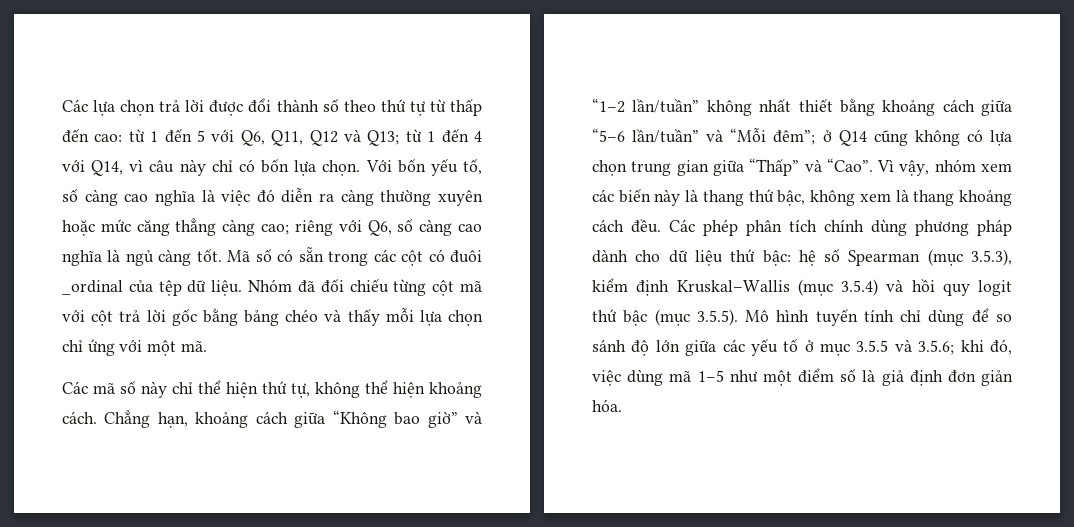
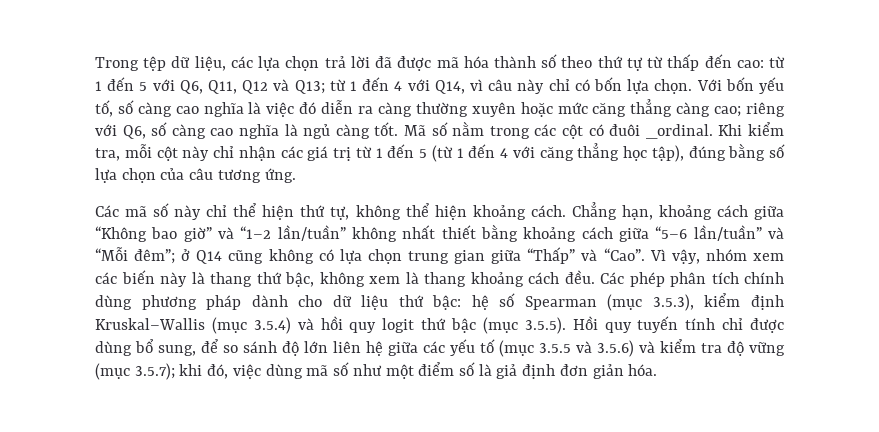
[62,98,272,116] Các lựa chọn trả lời được đổi -> [95,56,489,71] Trong tệp dữ liệu, các lựa chọn trả lời đã được mã hóa
[277,247,324,262] có sẵn -> [452,121,485,136] nằm
[62,279,482,296] [62,308,484,326] [62,339,207,356] _ordinal của tệp dữ liệu. Nhóm đã đối chiếu từng cột mã với cột trả lời gốc bằng bảng chéo và thấy mỗi lựa chọn chỉ ứng với một mã. -> [645,122,785,139] [95,143,785,162] [95,168,296,183] _ordinal. Khi kiểm tra, mỗi cột này chỉ nhận các giá trị từ 1 đến 5 (từ 1 đến 4 với căng thẳng học tập), đúng bằng số lựa chọn của câu tương ứng.
[745,309,810,322] Mô hình -> [572,316,632,333] Hồi quy
[928,309,965,326] dùng -> [750,318,784,333] [95,339,196,356] được dùng bổ sung,
(680, 346) none -> [333,341,383,356] liên hệ
[804,339,955,356] ở mục 3.5.5 và 3.5.6; -> [499,339,785,357] [95,363,175,380] (mục 3.5.5 và 3.5.6) và kiểm tra độ vững (mục 3.5.7);
[697,370,724,382] 1–5 -> [333,362,350,376] số

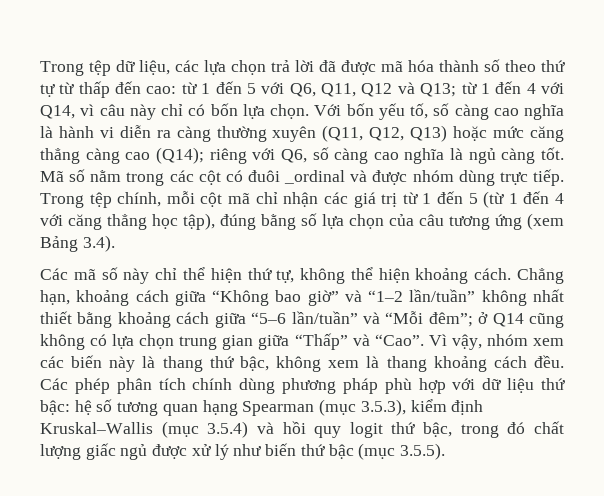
[266,102,317,117] việc đó -> [58,126,114,138] hành vi
(516, 109) none -> [322,125,448,142] (Q11, Q12, Q13)
[714,106,742,117] cao; -> [125,147,204,164] cao (Q14);
[645,122,785,139] [95,148,120,161] _ordinal. Khi kiểm tra, -> [284,169,565,186] [40,192,162,208] _ordinal và được nhóm dùng trực tiếp. Trong tệp chính,
[182,146,210,161] này -> [228,193,251,204] mã
[264,168,296,183] ứng. -> [495,213,564,230] [40,235,115,252] ứng (xem Bảng 3.4).
[251,295,323,307] dành cho -> [384,378,476,394] phù hợp với
(516, 300) none -> [117,400,238,416] tương quan hạng
[451,316,784,334] [95,339,785,357] [95,362,658,380] bậc (mục 3.5.5). Hồi quy tuyến tính chỉ được dùng bổ sung, để so sánh độ lớn liên hệ giữa các yếu tố (mục 3.5.5 và 3.5.6) và kiểm tra độ vững (mục 3.5.7); khi đó, việc dùng mã số như một điểm số là giả định đơn giản hóa. -> [423,421,564,438] [40,443,445,460] bậc, trong đó chất lượng giấc ngủ được xử lý như biến thứ bậc (mục 3.5.5).

